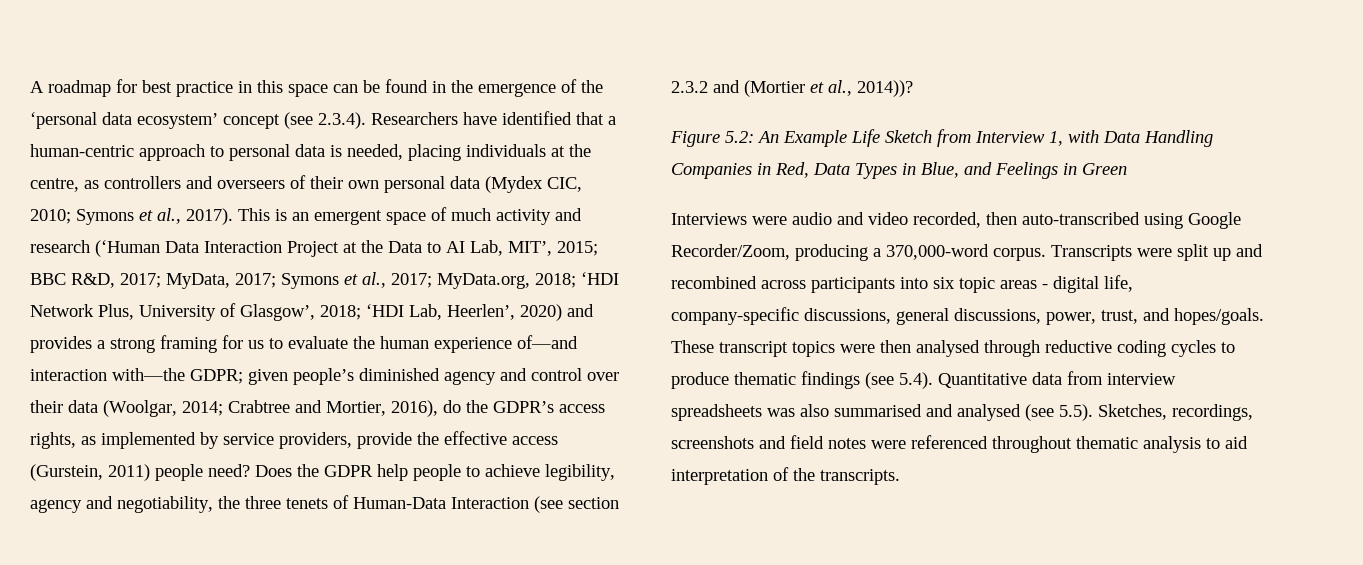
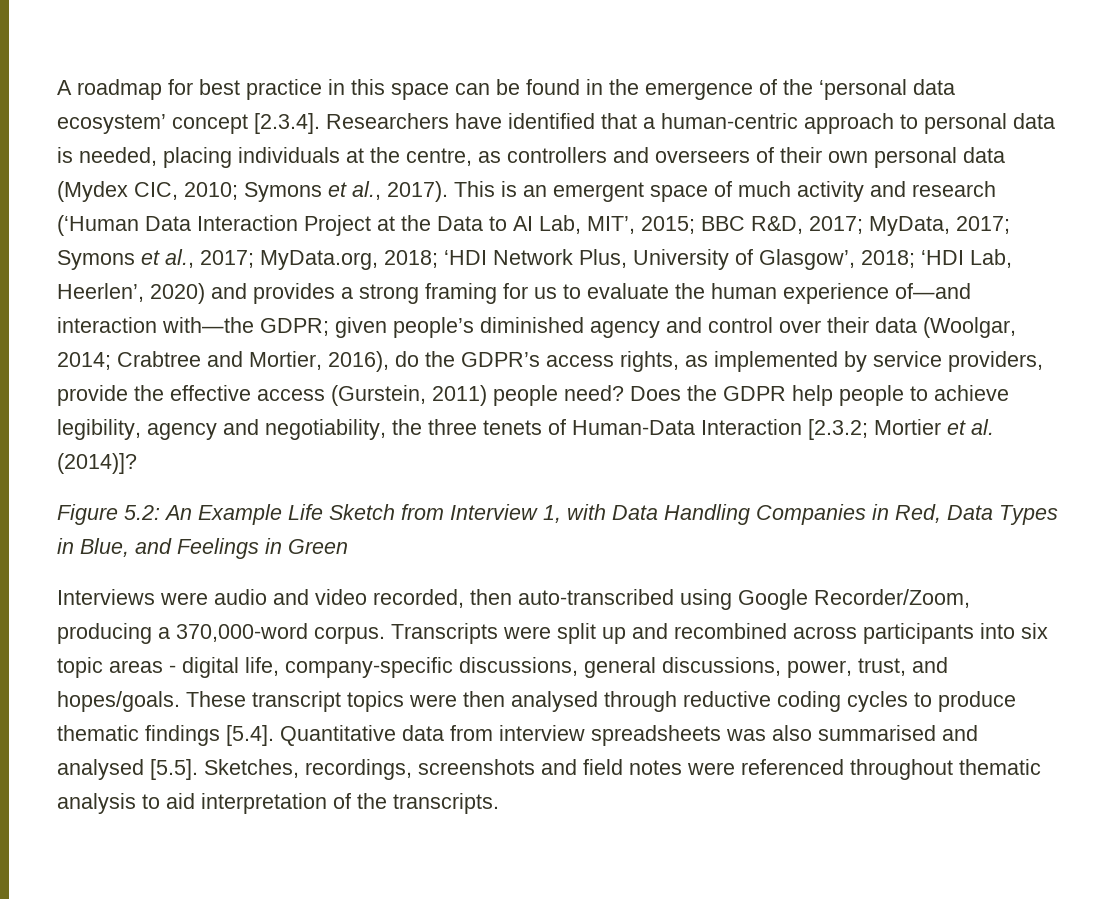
[284,112,366,129] (see 2.3.4). -> [254,113,320,134] [2.3.4].
[534,496,619,513] [671,80,913,97] (see section 2.3.2 and (Mortier et al., 2014))? -> [808,419,994,440] [57,453,137,474] [2.3.2; Mortier et al. (2014)]?
[865,372,933,389] (see 5.4). -> [226,725,274,746] [5.4].
[1025,404,1093,421] (see 5.5). -> [150,759,198,780] [5.5].

